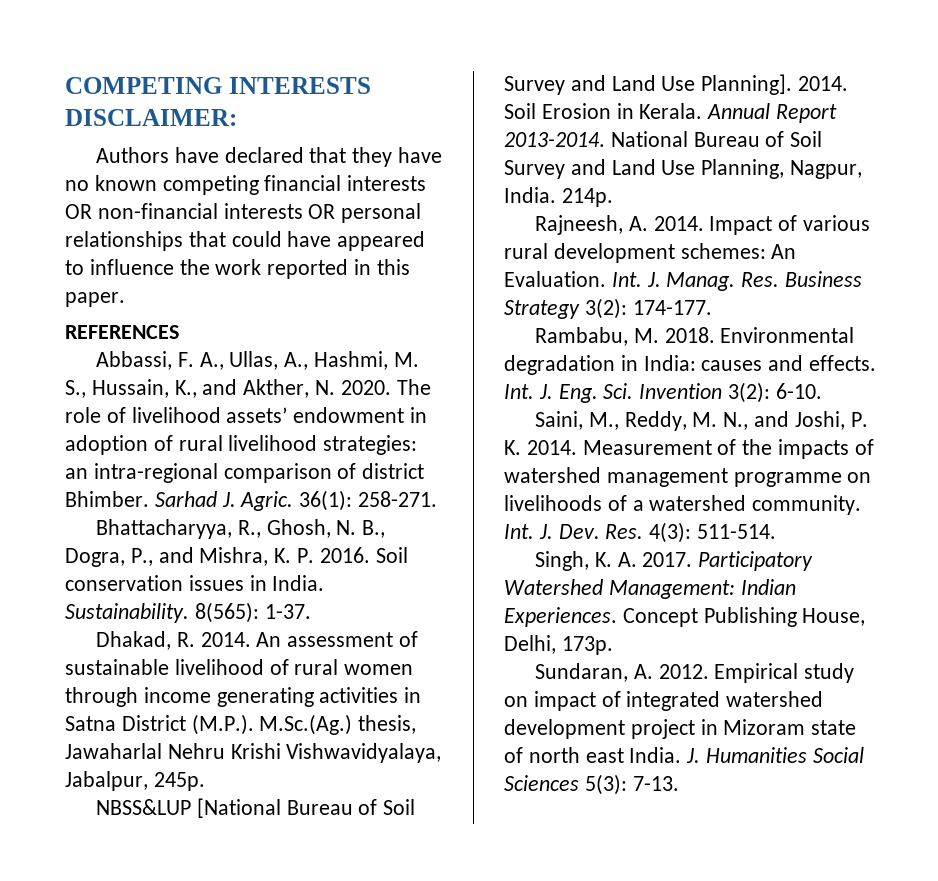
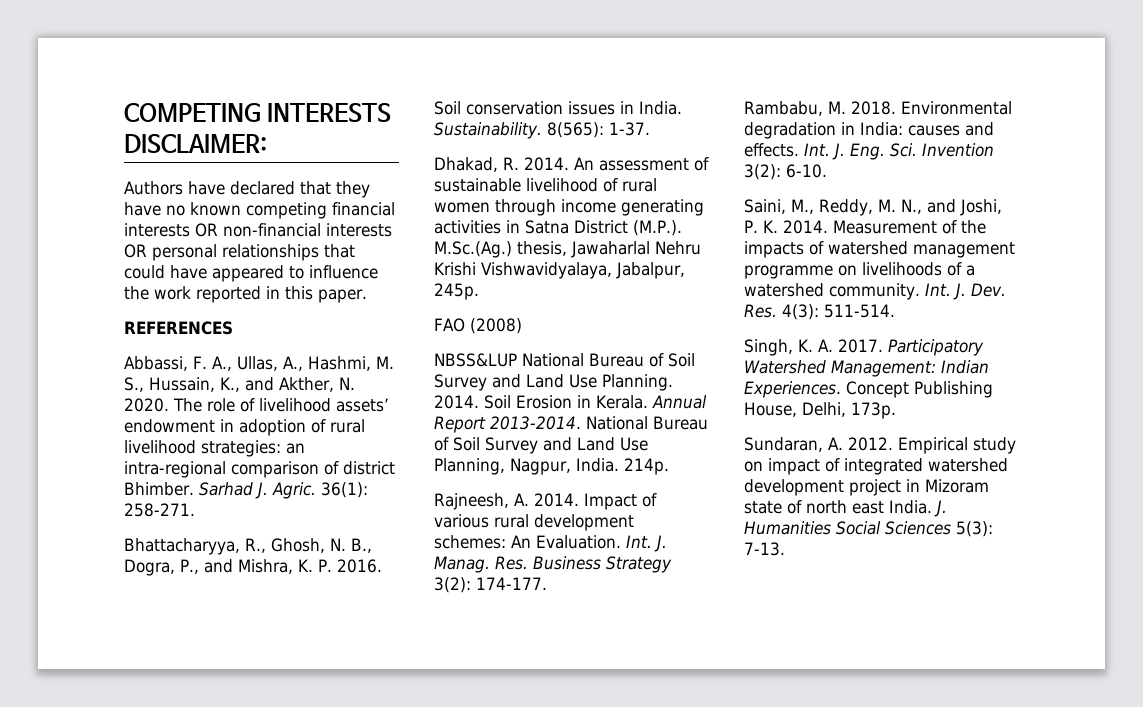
(205, 781) none -> [434,318,522,334] // FAO (2008)
[196,798,416,818] [504,74,793,95] [National Bureau of Soil Survey and Land Use Planning]. -> [521,353,695,367] [434,374,673,391] National Bureau of Soil Survey and Land Use Planning.

